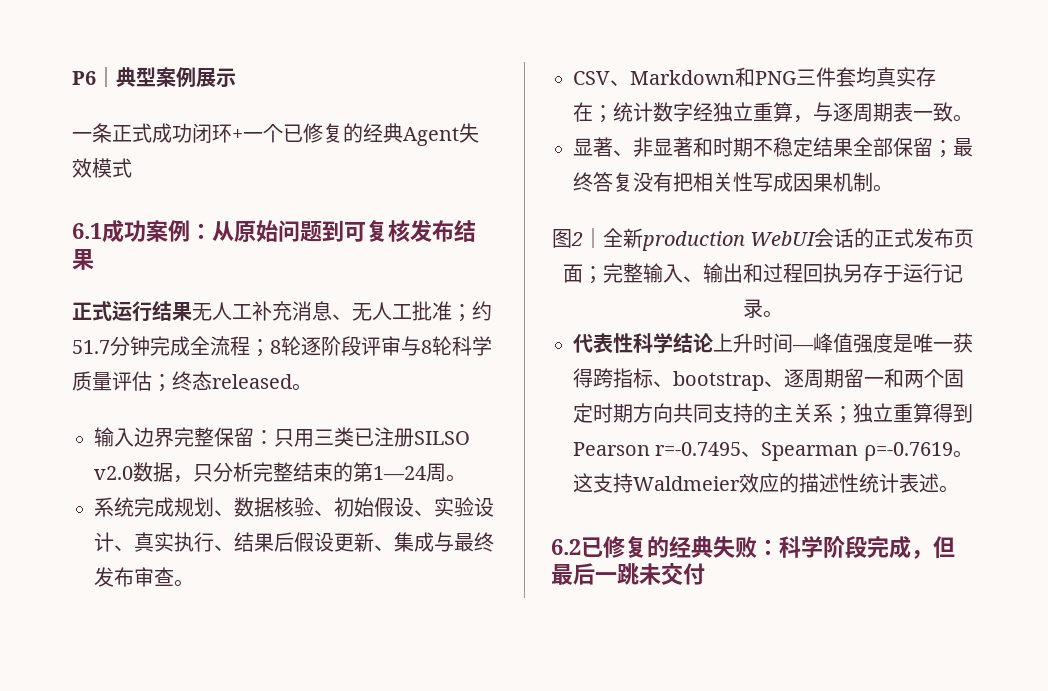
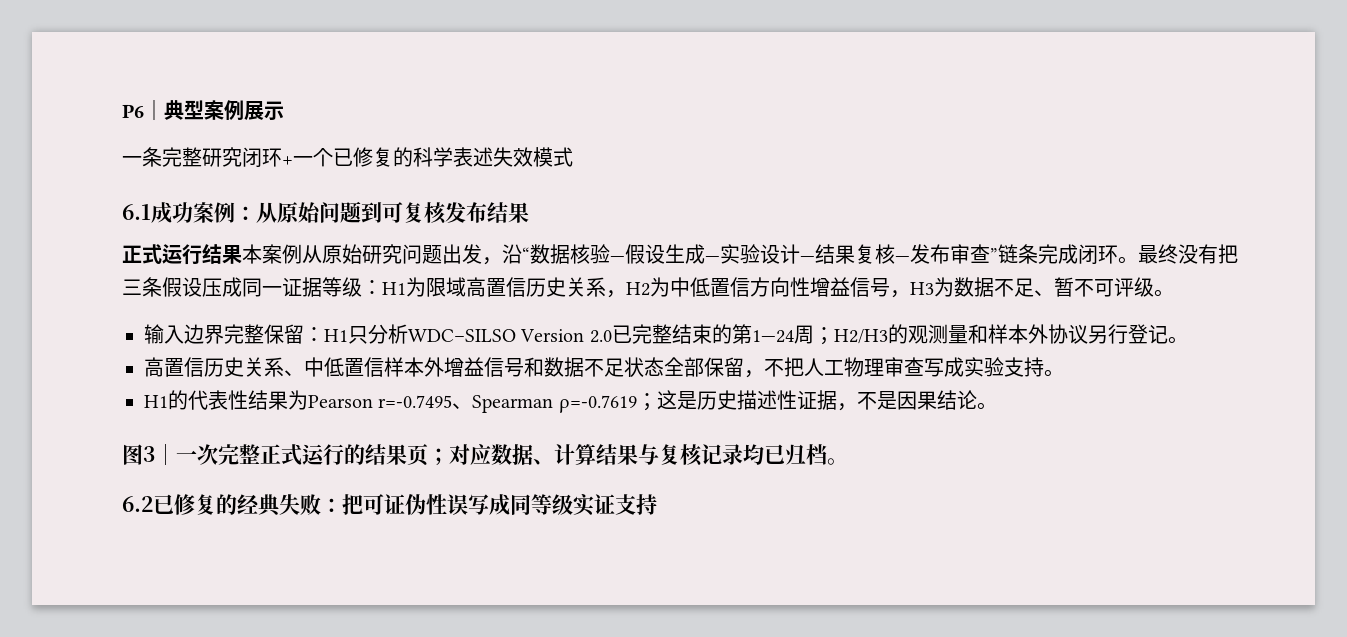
[112,123,192,143] 正式成功 -> [162,147,242,167] 完整研究
[363,123,459,146] 经典Agent -> [413,147,493,167] 科学表述
[192,301,492,322] [72,336,492,357] [72,371,292,392] 无人工补充消息、无人工批准；约51.7分钟完成全流程；8轮逐阶段评审与8轮科学质量评估；终态released -> [242,244,1238,265] [122,277,1154,298] 本案例从原始研究问题出发，沿“数据核验—假设生成—实验设计—结果复核—发布审查”链条完成闭环。最终没有把三条假设压成同一证据等级：H1为限域高置信历史关系，H2为中低置信方向性增益信号，H3为数据不足、暂不可评级
[274,427,470,447] [94,462,253,483] 只用三类已注册SILSO v2.0数据，只分析 -> [324,324,632,344] H1只分析WDC–SILSO Version 2.0已
[446,474,466,482] [94,497,494,517] [94,532,494,552] [94,567,194,587] [573,67,936,87] [573,102,973,123] [573,137,973,158] [573,172,893,192] [551,228,975,251] [563,263,963,284] [743,299,783,318] [573,333,973,353] [573,368,964,391] [573,403,973,424] 。 // 系统完成规划、数据核验、初始假设、实验设计、真实执行、结果后假设更新、集成与最终发布审查。 // CSV、Markdown和PNG三件套均真实存在；统计数字经独立重算，与逐周期表一致。 // 显著、非显著和时期不稳定结果全部保留；最终答复没有把相关性写成因果机制。 // 图2｜全新production WebUI会话的正式发布页面；完整输入、输出和过程回执另存于运行记录。 // 代表性科学结论上升时间—峰值强度是唯一获得跨指标、bootstrap、逐周期留一和两个固定时期方向共同支持的主关系；独立重算得到 -> [813,324,1188,345] [144,357,1064,378] [144,390,308,410] ；H2/H3的观测量和样本外协议另行登记。 // 高置信历史关系、中低置信样本外增益信号和数据不足状态全部保留，不把人工物理审查写成实验支持。 // H1的代表性结果为
[952,450,973,458] [573,473,939,493] 。这支持Waldmeier效应的描述性统计表述 -> [636,390,997,411] [122,444,827,467] ；这是历史描述性证据，不是因果结论。 // 图3｜一次完整正式运行的结果页；对应数据、计算结果与复核记录均已归档
[779,535,955,559] [551,563,705,585] 科学阶段完成，但最后一跳未交付 -> [342,494,657,516] 把可证伪性误写成同等级实证支持

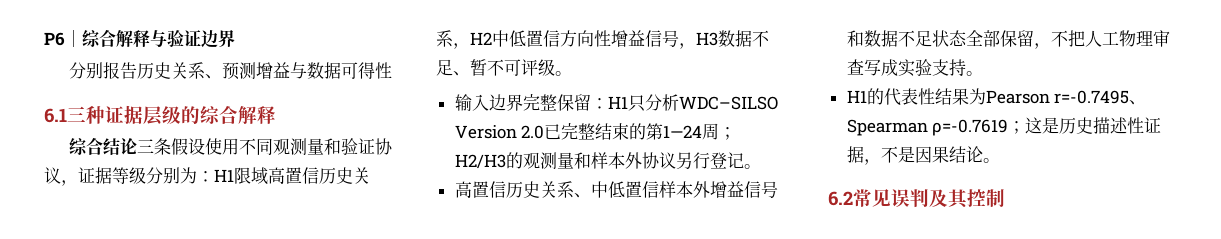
[164,100,284,120] [122,147,573,168] [122,201,529,225] [122,244,1238,265] [122,277,426,297] 典型案例展示 // 一条完整研究闭环+一个已修复的科学表述失效模式 // 6.1成功案例：从原始问题到可复核发布结果 // 正式运行结果本案例从原始研究问题出发，沿“数据核验—假设生成—实验设计—结果复核—发布审查”链条完成闭环。最终没有把三条假设压成同一证据等级：H1为 -> [82,29,235,48] [68,62,392,80] [44,105,276,125] [68,137,393,156] [44,167,234,186] 综合解释与验证边界 // 分别报告历史关系、预测增益与数据可得性 // 6.1三种证据层级的综合解释 // 综合结论三条假设使用不同观测量和验证协议，证据等级分别为：H1
[650,277,670,297] 为 -> (492, 38) none
[934,277,954,297] 为 -> (718, 39) none
[122,444,848,467] [122,494,657,517] 图3｜一次完整正式运行的结果页；对应数据、计算结果与复核记录均已归档。 // 6.2已修复的经典失败：把可证伪性误写成同等级实证支持 -> [828,189,1005,209] 6.2常见误判及其控制

